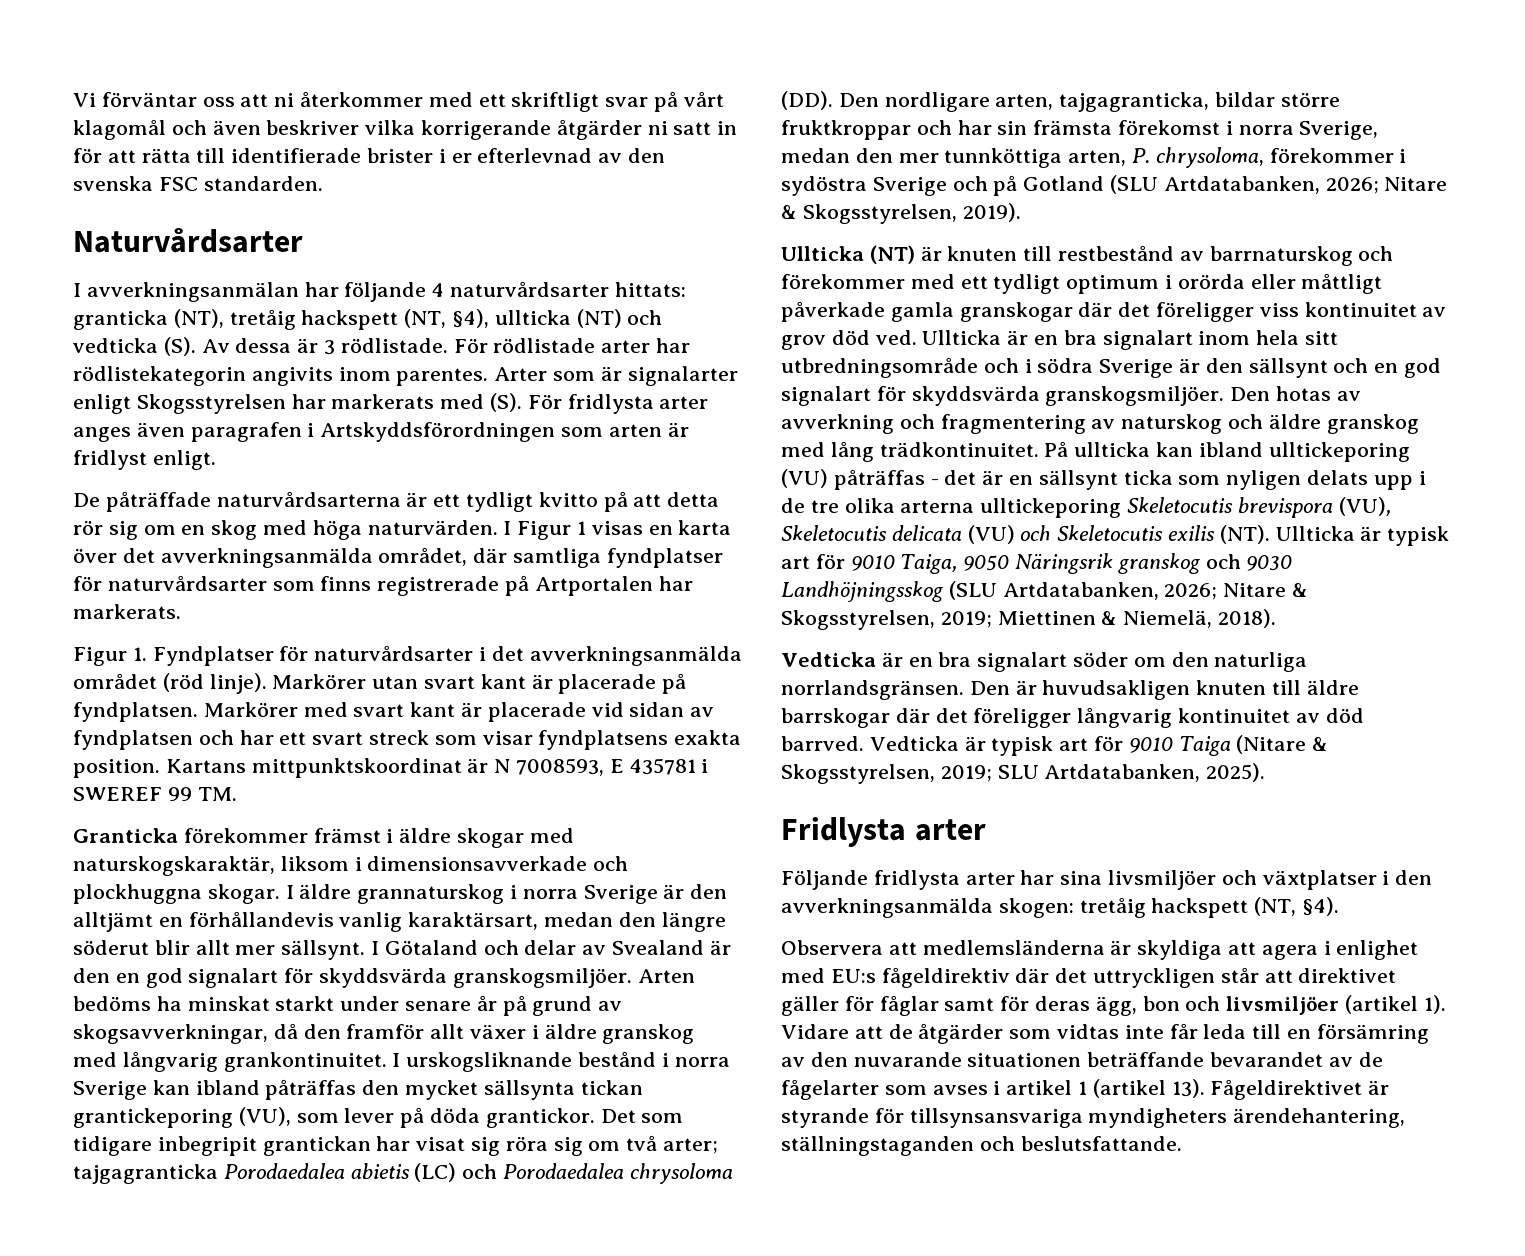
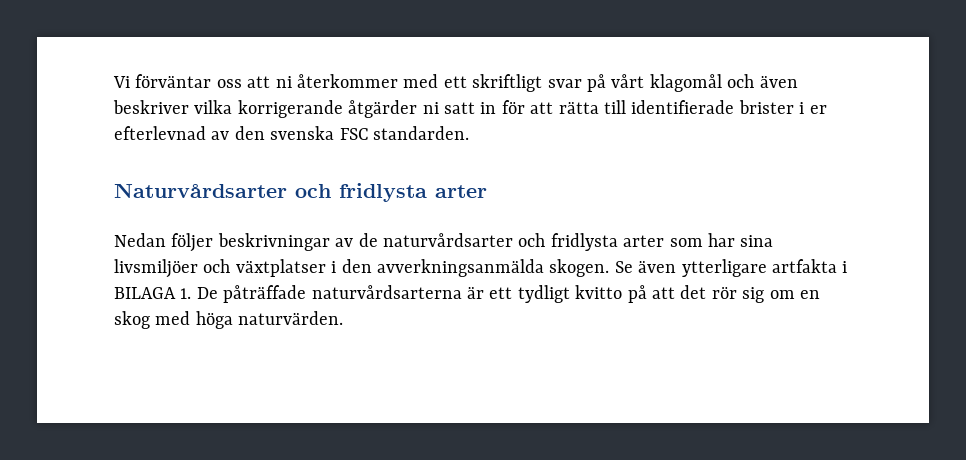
[73,281,686,302] [73,309,663,330] [73,337,691,356] [73,366,738,386] [73,393,709,414] [73,422,689,442] [73,450,216,470] // I avverkningsanmälan har följande 4 naturvårdsarter hittats: granticka (NT), tretåig hackspett (NT, §4), ullticka (NT) och vedticka (S). Av dessa är 3 rödlistade. För rödlistade arter har rödlistekategorin angivits inom parentes. Arter som är signalarter enligt Skogsstyrelsen har markerats med (S). För fridlysta arter anges även paragrafen i Artskyddsförordningen som arten är fridlyst enligt. // -> [295,183,487,202] [114,233,774,252] [114,259,848,278] [114,287,192,299] och fridlysta arter // Nedan följer beskrivningar av de naturvårdsarter och fridlysta arter som har sina livsmiljöer och växtplatser i den avverkningsanmälda skogen. Se även ytterligare artfakta i BILAGA 1.
[667,492,720,507] detta -> [680,285,707,299] det
[503,520,732,540] [73,547,723,568] [73,575,693,596] [73,604,181,619] [73,645,742,666] [73,673,687,694] [73,702,715,722] [73,730,742,750] [73,758,709,778] [73,787,237,801] [73,828,574,848] [73,856,629,876] [73,884,728,904] [73,911,726,932] [73,940,731,960] [73,968,695,988] [73,995,623,1016] [73,1023,695,1044] [73,1051,730,1072] [73,1079,643,1100] [73,1107,684,1128] [73,1135,719,1156] [73,1163,733,1184] [781,91,1340,112] [781,120,1379,140] [781,147,1407,168] [781,175,1448,196] [781,203,1021,224] [781,245,1394,266] [781,273,1383,294] [781,301,1447,322] [781,330,1339,350] [781,357,1442,378] [781,386,1361,406] [781,414,1419,434] [781,441,1410,462] [781,469,1426,490] [781,497,1391,518] [781,525,1450,546] [781,553,1293,574] [781,581,1309,602] [781,609,1277,630] [781,652,1308,672] [781,680,1359,700] [781,707,1364,728] [781,735,1329,756] [781,763,1266,784] [781,817,986,847] [781,870,1433,890] [781,897,1340,918] [781,940,1419,960] [781,967,1397,988] [781,995,1446,1016] [781,1023,1429,1044] [781,1052,1383,1067] [781,1079,1390,1100] [781,1108,1406,1128] [781,1136,1182,1156] I Figur 1 visas en karta över det avverkningsanmälda området, där samtliga fyndplatser för naturvårdsarter som finns registrerade på Artportalen har markerats. // Figur 1. Fyndplatser för naturvårdsarter i det avverkningsanmälda området (röd linje). Markörer utan svart kant är placerade på fyndplatsen. Markörer med svart kant är placerade vid sidan av fyndplatsen och har ett svart streck som visar fyndplatsens exakta position. Kartans mittpunktskoordinat är N 7008593, E 435781 i SWEREF 99 TM. // Granticka förekommer främst i äldre skogar med naturskogskaraktär, liksom i dimensionsavverkade och plockhuggna skogar. I äldre grannaturskog i norra Sverige är den alltjämt en förhållandevis vanlig karaktärsart, medan den längre söderut blir allt mer sällsynt. I Götaland och delar av Svealand är den en god signalart för skyddsvärda granskogsmiljöer. Arten bedöms ha minskat starkt under senare år på grund av skogsavverkningar, då den framför allt växer i äldre granskog med långvarig grankontinuitet. I urskogsliknande bestånd i norra Sverige kan ibland påträffas den mycket sällsynta tickan grantickeporing (VU), som lever på döda grantickor. Det som tidigare inbegripit grantickan har visat sig röra sig om två arter; tajgagranticka Porodaedalea abietis (LC) och Porodaedalea chrysoloma (DD). Den nordligare arten, tajgagranticka, bildar större fruktkroppar och har sin främsta förekomst i norra Sverige, medan den mer tunnköttiga arten, P. chrysoloma, förekommer i sydöstra Sverige och på Gotland (SLU Artdatabanken, 2026; Nitare & Skogsstyrelsen, 2019). // Ullticka (NT) är knuten till restbestånd av barrnaturskog och förekommer med ett tydligt optimum i orörda eller måttligt påverkade gamla granskogar där det föreligger viss kontinuitet av grov död ved. Ullticka är en bra signalart inom hela sitt utbredningsområde och i södra Sverige är den sällsynt och en god signalart för skyddsvärda granskogsmiljöer. Den hotas av avverkning och fragmentering av naturskog och äldre granskog med lång trädkontinuitet. På ullticka kan ibland ulltickeporing (VU) påträffas - det är en sällsynt ticka som nyligen delats upp i de tre olika arterna ulltickeporing Skeletocutis brevispora (VU), Skeletocutis delicata (VU) och Skeletocutis exilis (NT). Ullticka är typisk art för 9010 Taiga, 9050 Näringsrik granskog och 9030 Landhöjningsskog (SLU Artdatabanken, 2026; Nitare & Skogsstyrelsen, 2019; Miettinen & Niemelä, 2018). // Vedticka är en bra signalart söder om den naturliga norrlandsgränsen. Den är huvudsakligen knuten till äldre barrskogar där det föreligger långvarig kontinuitet av död barrved. Vedticka är typisk art för 9010 Taiga (Nitare & Skogsstyrelsen, 2019; SLU Artdatabanken, 2025). // Fridlysta arter // Följande fridlysta arter har sina livsmiljöer och växtplatser i den avverkningsanmälda skogen: tretåig hackspett (NT, §4). // Observera att medlemsländerna är skyldiga att agera i enlighet med EU:s fågeldirektiv där det uttryckligen står att direktivet gäller för fåglar samt för deras ägg, bon och livsmiljöer (artikel 1). Vidare att de åtgärder som vidtas inte får leda till en försämring av den nuvarande situationen beträffande bevarandet av de fågelarter som avses i artikel 1 (artikel 13). Fågeldirektivet är styrande för tillsynsansvariga myndigheters ärendehantering, ställningstaganden och beslutsfattande. -> (344, 318) none

